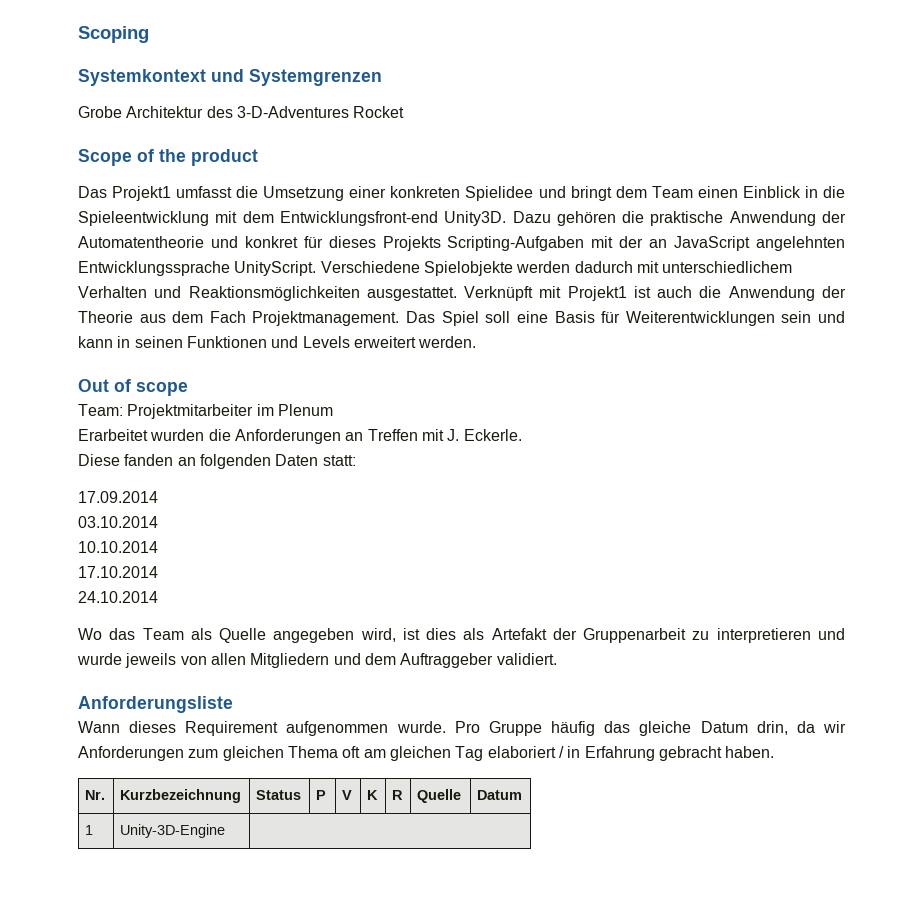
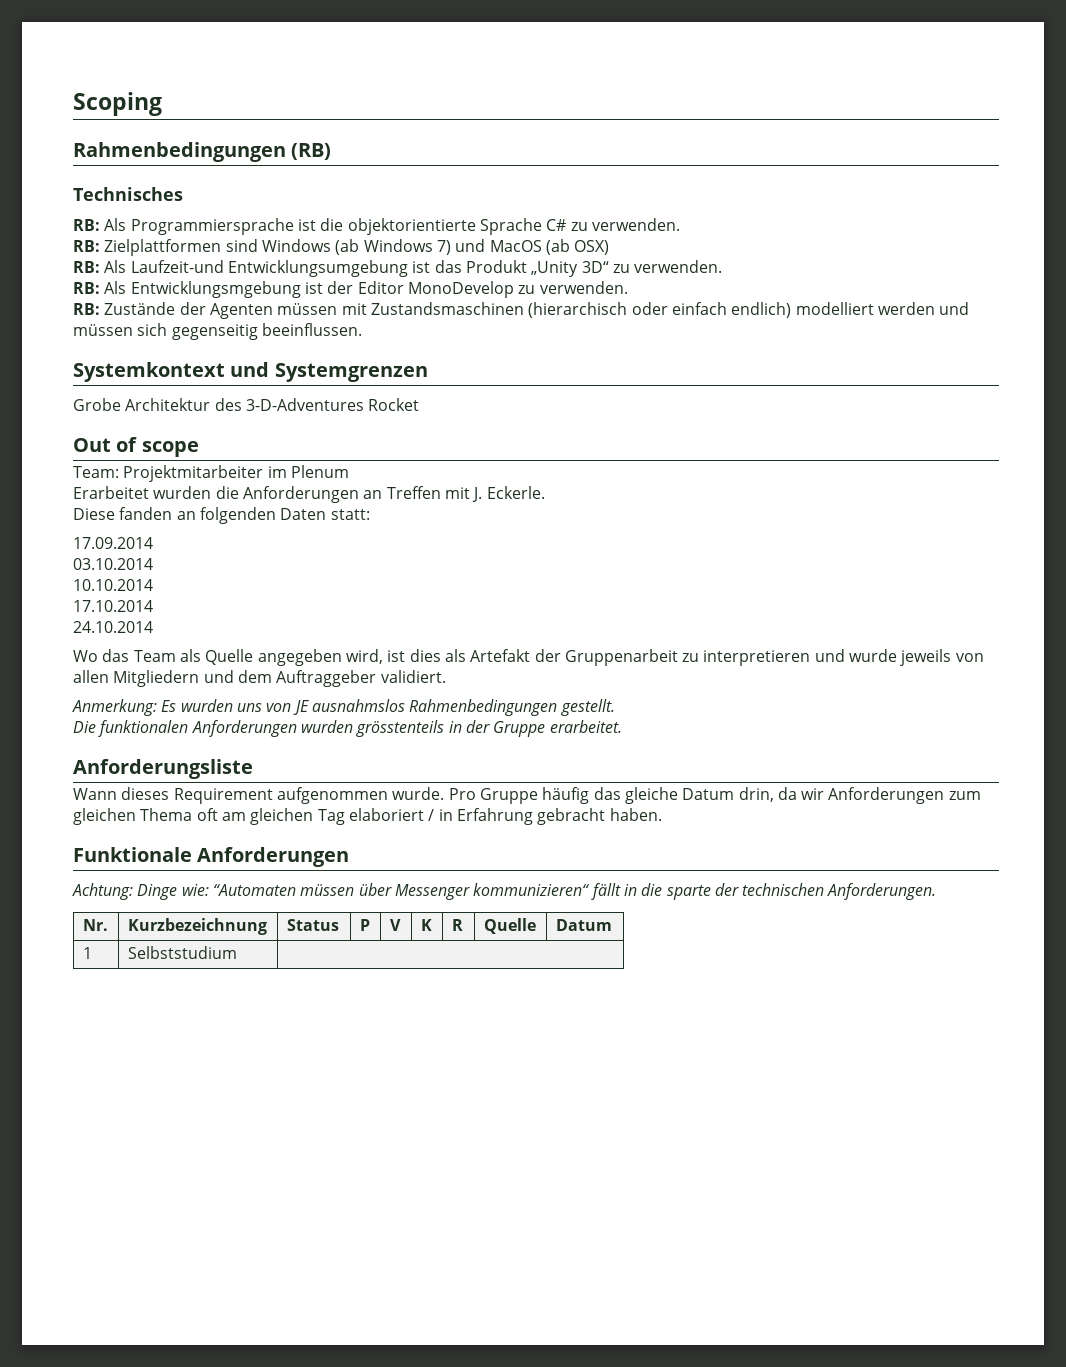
(149, 34) none -> [73,142,332,162] [73,187,183,201] [73,218,680,235] [73,239,610,256] [73,260,723,277] [73,281,628,298] [73,302,970,319] [73,323,362,340] // Rahmenbedingungen (RB) // Technisches // RB: Als Programmiersprache ist die objektorientierte Sprache C# zu verwenden. // RB: Zielplattformen sind Windows (ab Windows 7) und MacOS (ab OSX) // RB: Als Laufzeit-und Entwicklungsumgebung ist das Produkt „Unity 3D“ zu verwenden. // RB: Als Entwicklungsmgebung ist der Editor MonoDevelop zu verwenden. // RB: Zustände der Agenten müssen mit Zustandsmaschinen (hierarchisch oder einfach endlich) modelliert werden und müssen sich gegenseitig beeinflussen.
[78,149,258,166] [78,186,846,201] [78,211,846,226] [78,236,845,251] [78,261,793,276] [78,286,846,301] [78,311,846,326] [78,336,477,348] // Scope of the product // Das Projekt1 umfasst die Umsetzung einer konkreten Spielidee und bringt dem Team einen Einblick in die Spieleentwicklung mit dem Entwicklungsfront-end Unity3D. Dazu gehören die praktische Anwendung der Automatentheorie und konkret für dieses Projekts Scripting-Aufgaben mit der an JavaScript angelehnten Entwicklungssprache UnityScript. Verschiedene Spielobjekte werden dadurch mit unterschiedlichem Verhalten und Reaktionsmöglichkeiten ausgestattet. Verknüpft mit Projekt1 ist auch die Anwendung der Theorie aus dem Fach Projektmanagement. Das Spiel soll eine Basis für Weiterentwicklungen sein und kann in seinen Funktionen und Levels erweitert werden. -> (420, 404) none
(557, 659) none -> [72,699,615,716] [73,720,622,737] // Anmerkung: Es wurden uns von JE ausnahmslos Rahmenbedingungen gestellt. // Die funktionalen Anforderungen wurden grösstenteils in der Gruppe erarbeitet.
(775, 752) none -> [73,847,350,867] [72,883,937,900] // Funktionale Anforderungen // Achtung: Dinge wie: “Automaten müssen über Messenger kommunizieren“ fällt in die sparte der technischen Anforderungen.
[120,824,226,838] Unity-3D-Engine -> [127,946,237,959] Selbststudium

